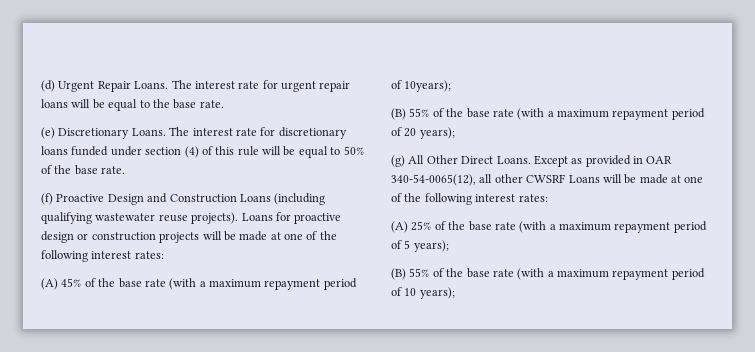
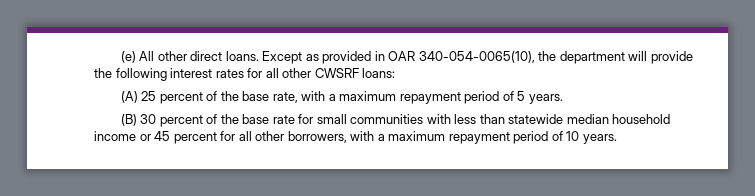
[41,80,351,92] [41,99,224,111] [41,127,347,139] [41,146,364,158] [41,165,126,175] [41,193,326,205] [41,212,342,224] [41,231,337,243] [41,250,164,262] [41,278,357,290] [391,80,452,92] [391,108,705,120] [391,127,455,139] [391,155,531,167] (d) Urgent Repair Loans. The interest rate for urgent repair loans will be equal to the base rate. // (e) Discretionary Loans. The interest rate for discretionary loans funded under section (4) of this rule will be equal to 50% of the base rate. // (f) Proactive Design and Construction Loans (including qualifying wastewater reuse projects). Loans for proactive design or construction projects will be made at one of the following interest rates: // (A) 45% of the base rate (with a maximum repayment period of 10years); // (B) 55% of the base rate (with a maximum repayment period of 20 years); // (g) All Other Direct Loans. -> [120,51,259,63] (e) All other direct loans.
[391,174,704,186] [391,193,548,205] [391,221,547,233] 340-54-0065(12), all other CWSRF Loans will be made at one of the following interest rates: // (A) 25% of the base rate (with -> [418,51,693,64] [94,68,396,81] [120,91,326,104] 340-054-0065(10), the department will provide the following interest rates for all other CWSRF loans: // (A) 25 percent of the base rate, with
[413,240,449,252] [391,268,545,280] years); // (B) 55% of the base rate (with -> [528,94,563,104] [120,114,671,127] [94,131,375,144] years. // (B) 30 percent of the base rate for small communities with less than statewide median household income or 45 percent for all other borrowers, with
[419,287,455,299] years); -> [582,134,617,144] years.

